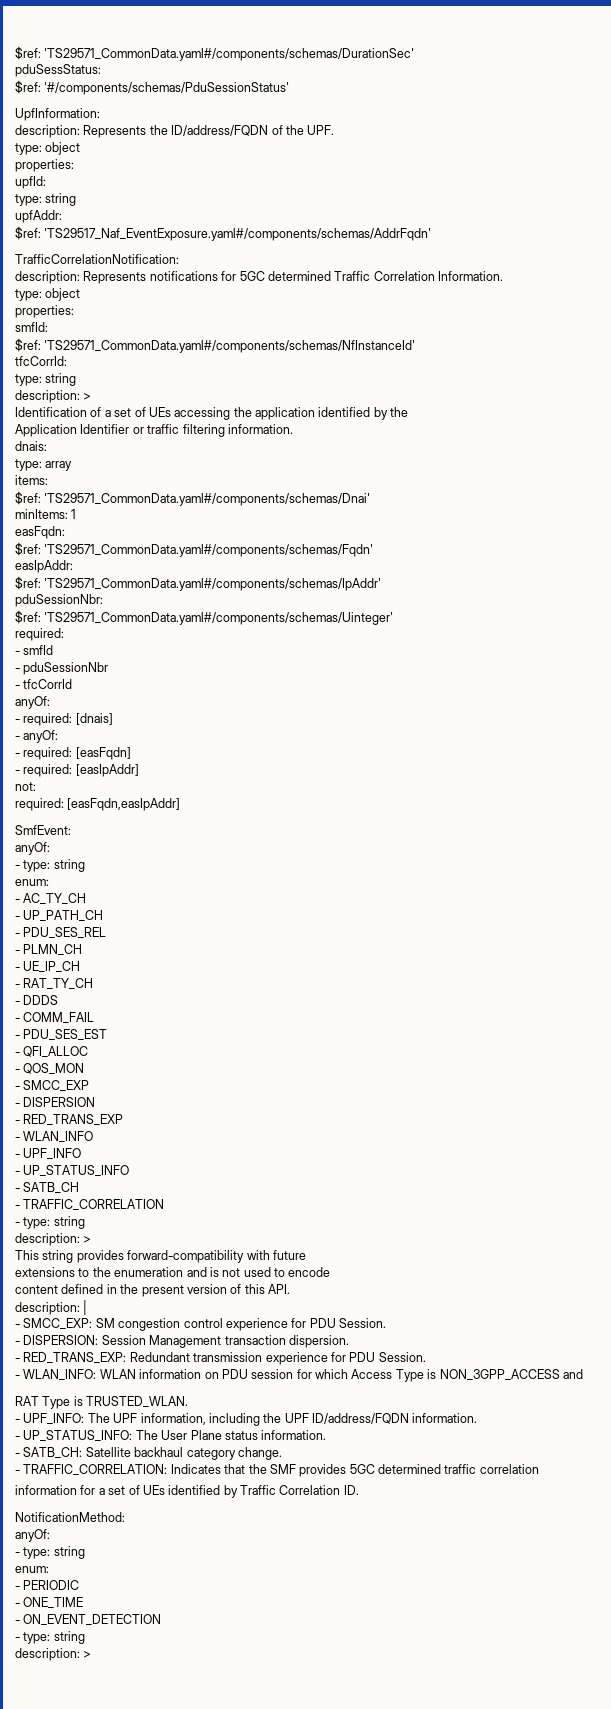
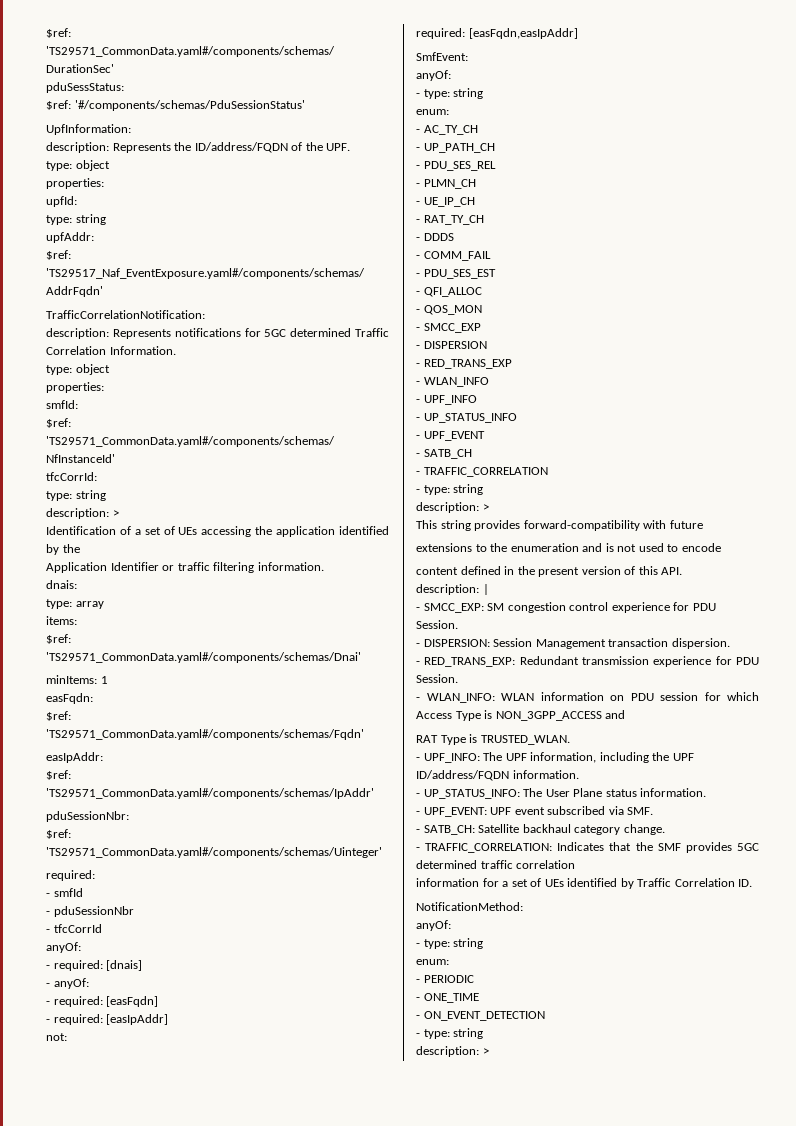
(130, 1170) none -> [416,431,485,441] // - UPF_EVENT
(327, 1435) none -> [416,806,654,817] // - UPF_EVENT: UPF event subscribed via SMF.

